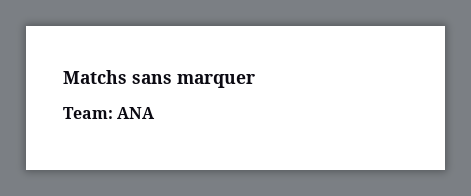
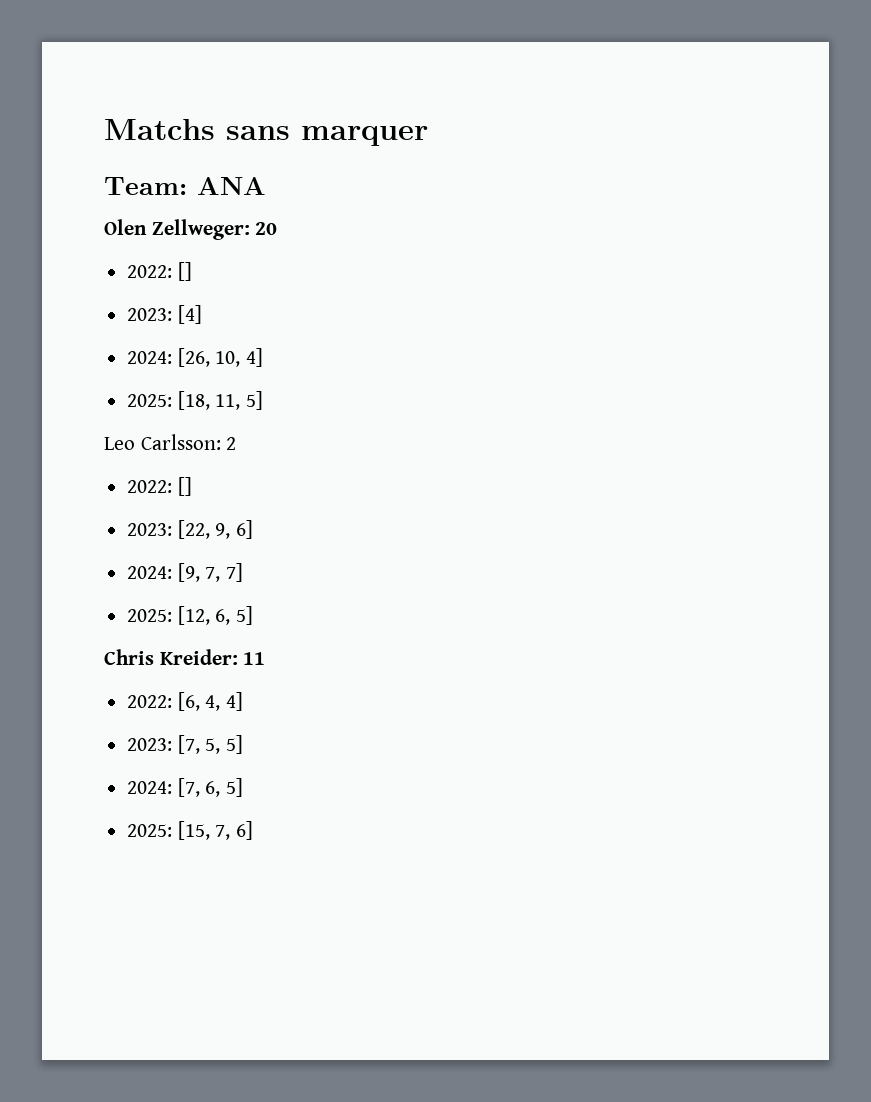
(156, 113) none -> [104,219,278,240] [127,262,192,281] [127,305,202,324] [127,348,264,367] [127,391,264,410] [104,434,237,450] [127,477,192,496] [127,520,254,539] [127,563,244,582] [127,606,254,625] [104,649,266,665] [127,692,244,711] [127,735,244,754] [127,778,244,797] [127,821,254,840] // Olen Zellweger: 20 // 2022: [] // 2023: [4] // 2024: [26, 10, 4] // 2025: [18, 11, 5] // Leo Carlsson: 2 // 2022: [] // 2023: [22, 9, 6] // 2024: [9, 7, 7] // 2025: [12, 6, 5] // Chris Kreider: 11 // 2022: [6, 4, 4] // 2023: [7, 5, 5] // 2024: [7, 6, 5] // 2025: [15, 7, 6]

